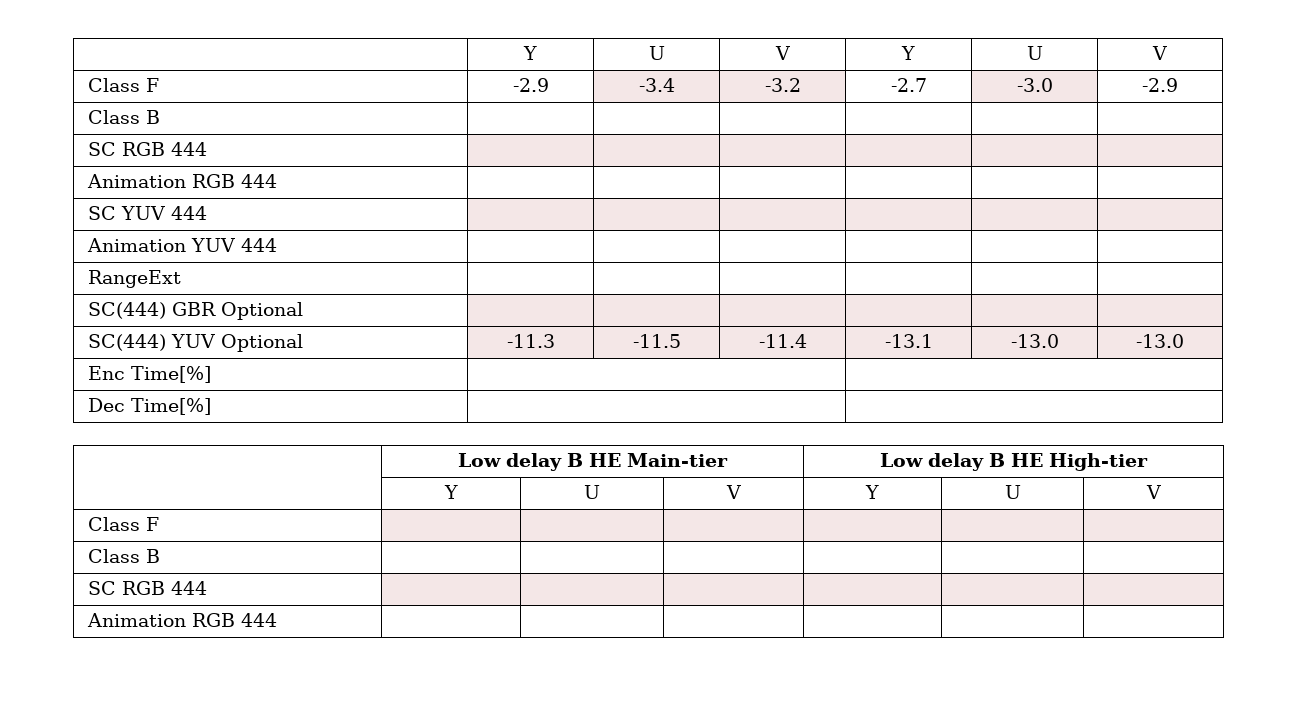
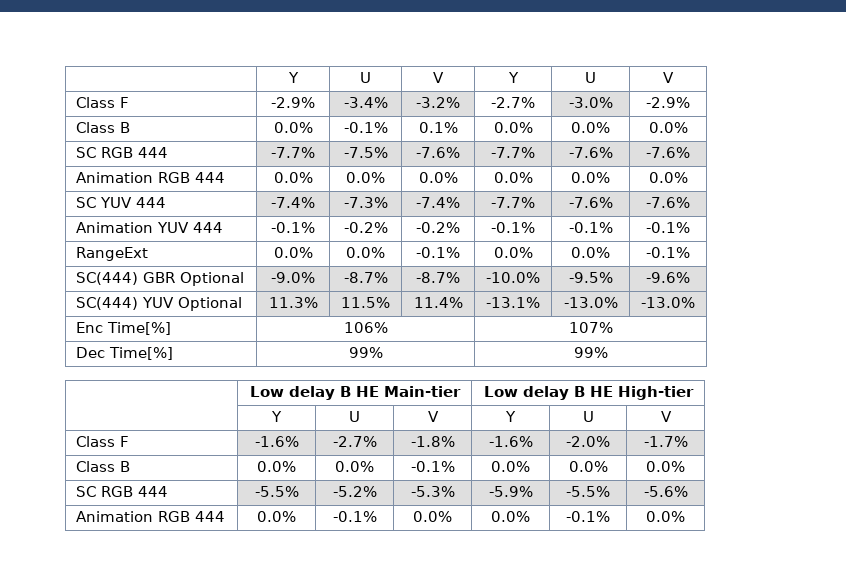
[523,46,537,60] [648,46,665,60] [774,46,790,60] [901,46,915,60] [1026,46,1043,60] [1152,46,1168,60] [87,78,159,92] [512,78,549,92] [638,78,675,92] [764,78,801,92] [890,78,927,92] [1016,78,1053,92] [1142,78,1179,92] [87,110,160,124] [87,142,207,156] [86,174,277,188] [87,206,207,220] [86,238,277,252] [87,270,181,288] [87,302,303,320] [87,334,303,352] [506,334,555,348] [632,334,681,348] [758,334,807,348] [884,334,933,348] [1010,334,1059,348] [1136,334,1185,348] | Y | U | V | Y | U | V // Class F | -2.9 | -3.4 | -3.2 | -2.7 | -3.0 | -2.9 // Class B | | | | | | // SC RGB 444 | | | | | | // Animation RGB 444 | | | | | | // SC YUV 444 | | | | | | // Animation YUV 444 | | | | | | // RangeExt | | | | | | // SC(444) GBR Optional | | | | | | // SC(444) YUV Optional | -11.3 | -11.5 | -11.4 | -13.1 | -13.0 | -13.0 -> [287,72,299,83] [360,72,371,83] [433,72,444,83] [507,72,519,83] [585,72,596,83] [663,72,674,83] [76,97,130,108] [271,97,315,108] [343,97,388,108] [416,97,460,108] [491,97,535,108] [568,97,613,108] [646,97,690,108] [76,122,131,133] [273,122,313,133] [343,122,388,133] [418,122,458,133] [493,122,533,133] [571,122,610,133] [648,122,688,133] [76,147,169,158] [271,147,315,158] [343,147,388,158] [416,147,460,158] [491,147,535,158] [568,147,613,158] [646,147,690,158] [76,172,226,183] [273,172,313,183] [346,172,385,183] [418,172,458,183] [493,172,533,183] [571,172,610,183] [648,172,688,183] [76,197,167,208] [271,197,315,208] [343,197,388,208] [416,197,460,208] [491,197,535,208] [568,197,613,208] [646,197,690,208] [76,222,224,233] [271,222,315,233] [343,222,388,233] [416,222,460,233] [491,222,535,233] [568,222,613,233] [646,222,690,233] [76,247,149,261] [273,247,313,258] [346,247,385,258] [416,247,460,258] [493,247,533,258] [571,247,610,258] [646,247,690,258] [76,272,245,286] [271,272,315,283] [343,272,388,283] [416,272,460,283] [486,272,540,283] [568,272,613,283] [646,272,690,283] [76,297,243,311] [268,297,318,308] [341,297,390,308] [413,297,463,308] [486,297,540,308] [563,297,618,308] [641,297,695,308] | Y | U | V | Y | U | V // Class F | -2.9% | -3.4% | -3.2% | -2.7% | -3.0% | -2.9% // Class B | 0.0% | -0.1% | 0.1% | 0.0% | 0.0% | 0.0% // SC RGB 444 | -7.7% | -7.5% | -7.6% | -7.7% | -7.6% | -7.6% // Animation RGB 444 | 0.0% | 0.0% | 0.0% | 0.0% | 0.0% | 0.0% // SC YUV 444 | -7.4% | -7.3% | -7.4% | -7.7% | -7.6% | -7.6% // Animation YUV 444 | -0.1% | -0.2% | -0.2% | -0.1% | -0.1% | -0.1% // RangeExt | 0.0% | 0.0% | -0.1% | 0.0% | 0.0% | -0.1% // SC(444) GBR Optional | -9.0% | -8.7% | -8.7% | -10.0% | -9.5% | -9.6% // SC(444) YUV Optional | 11.3% | 11.5% | 11.4% | -13.1% | -13.0% | -13.0%
(211, 374) | -> [343,322,388,333] [568,322,613,333] 106% | 107%
(211, 406) | -> [348,347,383,358] [573,347,608,358] 99% | 99%
[87,549,160,563] [87,581,207,595] [86,613,277,627] | | | | | // Class B | | | | | | // SC RGB 444 | | | | | | // Animation RGB 444 | | | | | | -> [254,436,299,447] [332,436,377,447] [410,436,455,447] [488,436,533,447] [566,436,610,447] [643,436,688,447] [76,461,131,472] [257,461,296,472] [335,461,374,472] [410,461,455,472] [491,461,530,472] [568,461,608,472] [646,461,685,472] [76,486,169,497] [254,486,299,497] [332,486,377,497] [410,486,455,497] [488,486,533,497] [566,486,610,497] [643,486,688,497] [76,511,226,522] [257,511,296,522] [332,511,377,522] [413,511,452,522] [491,511,530,522] [566,511,610,522] [646,511,685,522] -1.6% | -2.7% | -1.8% | -1.6% | -2.0% | -1.7% // Class B | 0.0% | 0.0% | -0.1% | 0.0% | 0.0% | 0.0% // SC RGB 444 | -5.5% | -5.2% | -5.3% | -5.9% | -5.5% | -5.6% // Animation RGB 444 | 0.0% | -0.1% | 0.0% | 0.0% | -0.1% | 0.0%

